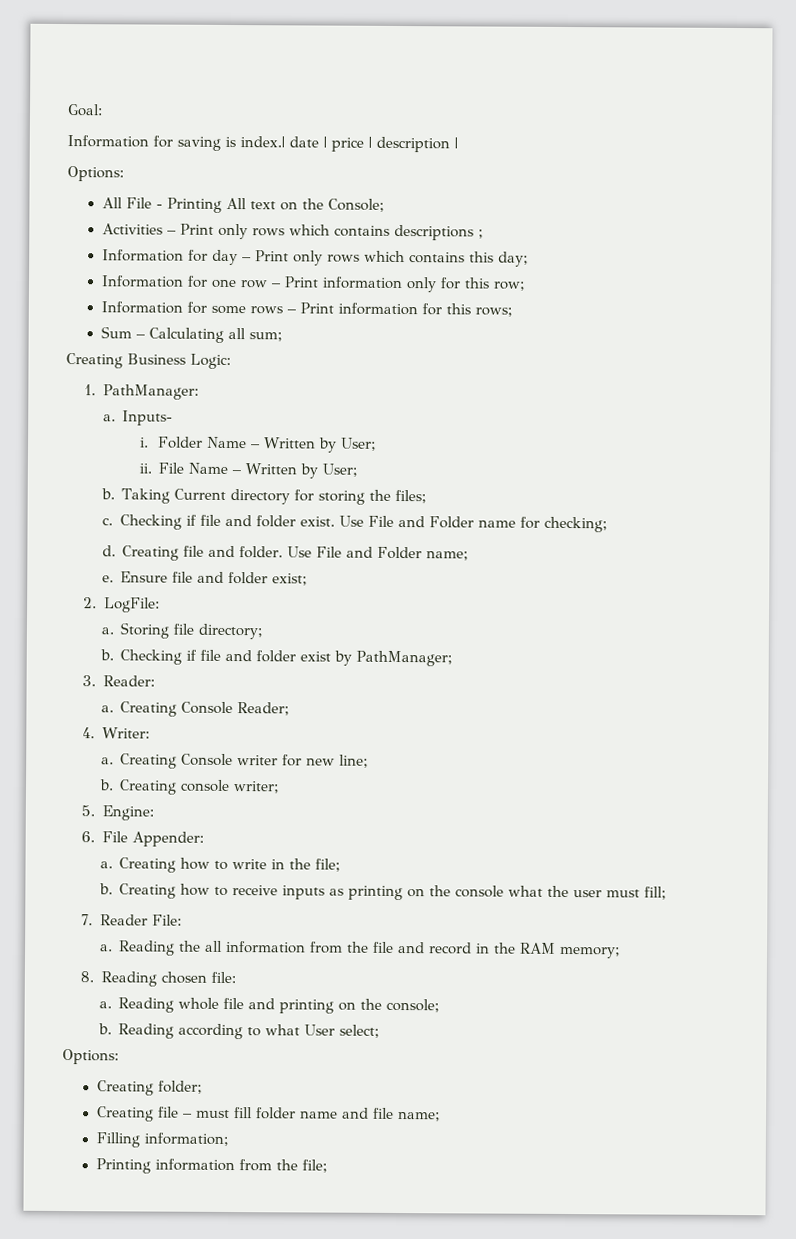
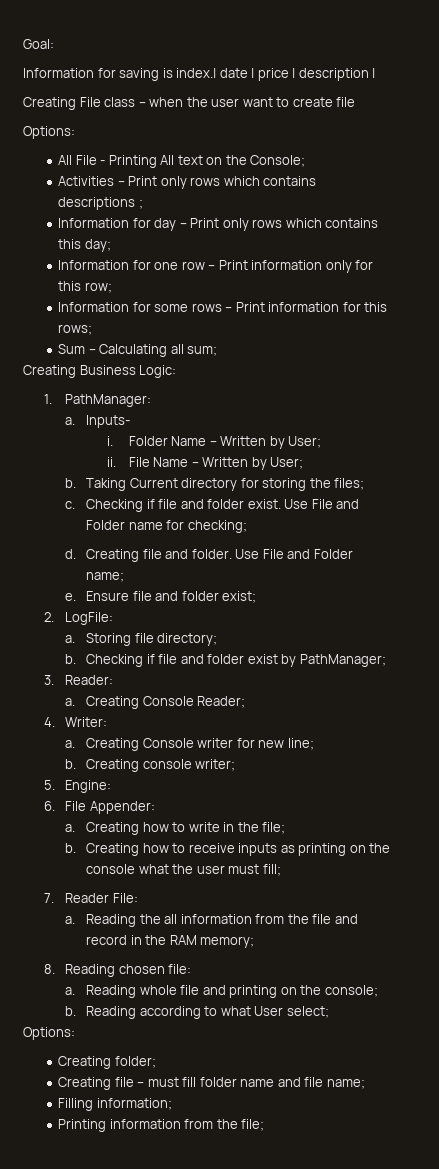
(458, 143) none -> [23,97,356,110] // Creating File class – when the user want to create file

